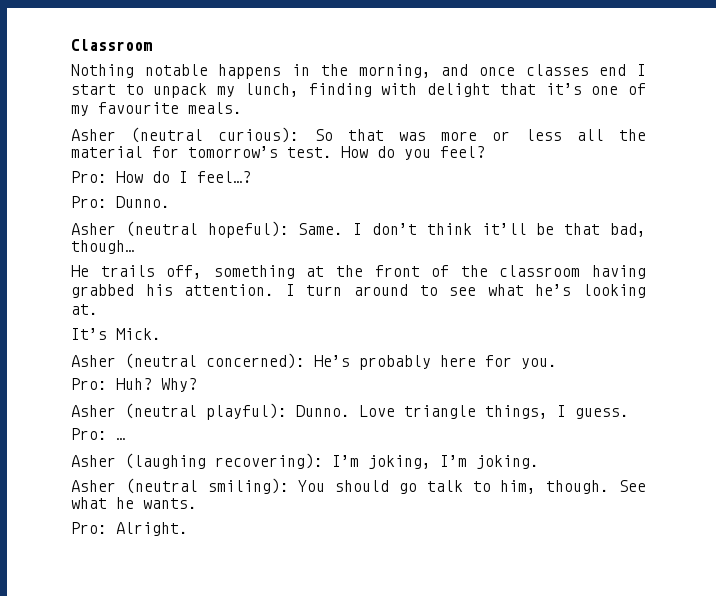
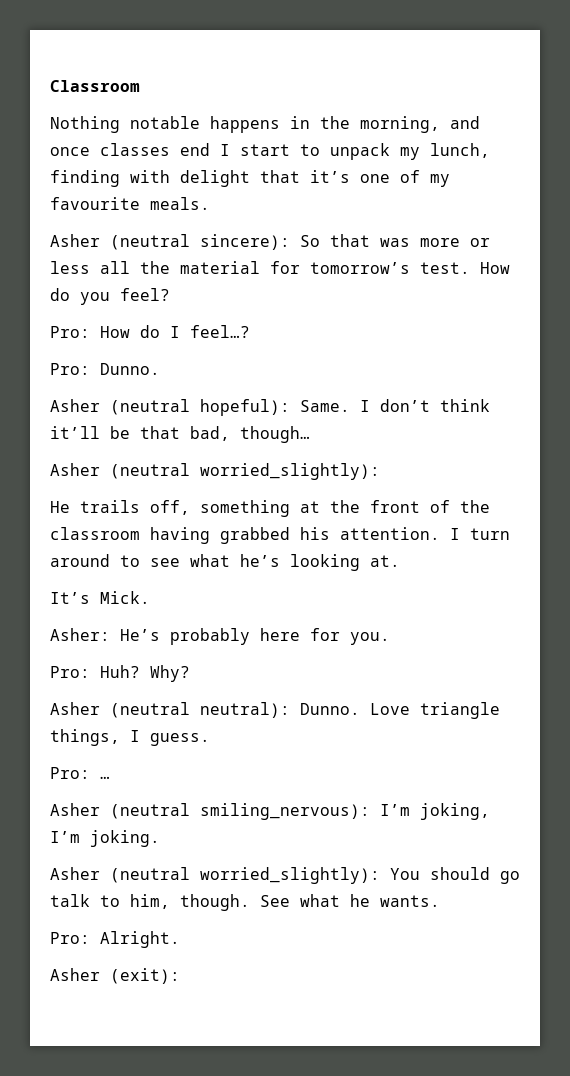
[218,127,300,143] curious): -> [200,234,290,250] sincere):
(134, 247) none -> [50,463,380,480] // Asher (neutral worried_slightly):
[71,353,305,369] Asher (neutral concerned): -> [50,628,110,641] Asher:
[206,403,287,420] playful): -> [200,702,290,718] neutral):
[125,453,323,469] (laughing recovering): -> [110,803,370,820] (neutral smiling_nervous):
[207,478,289,494] smiling): -> [200,867,380,884] worried_slightly):
(188, 529) none -> [50,968,180,984] // Asher (exit):

